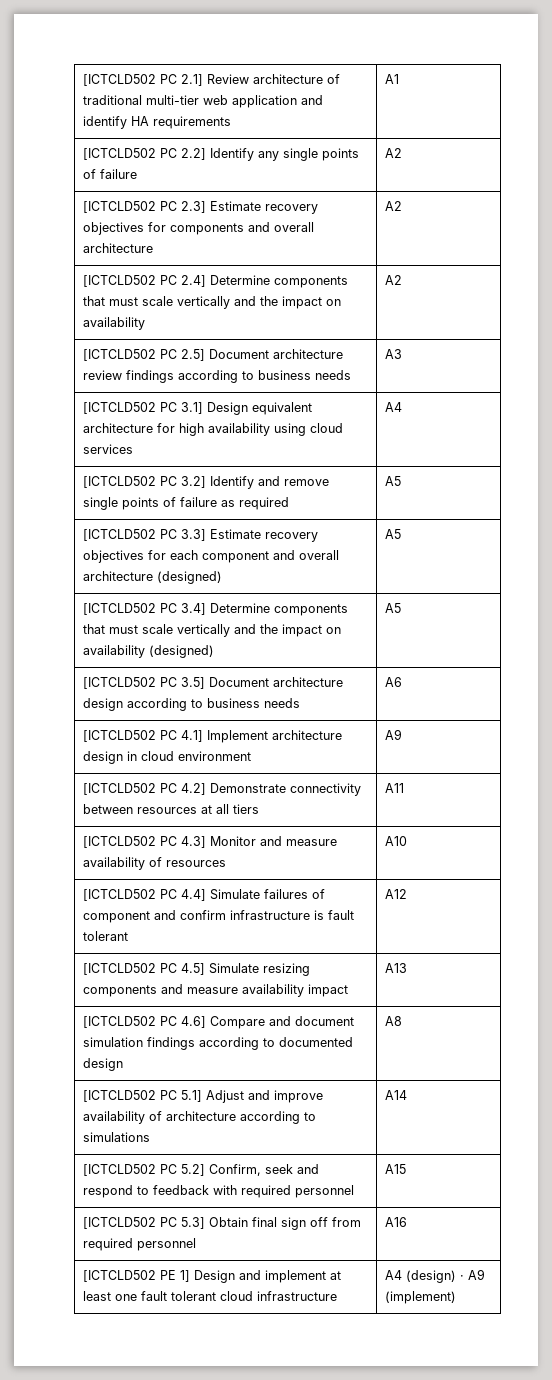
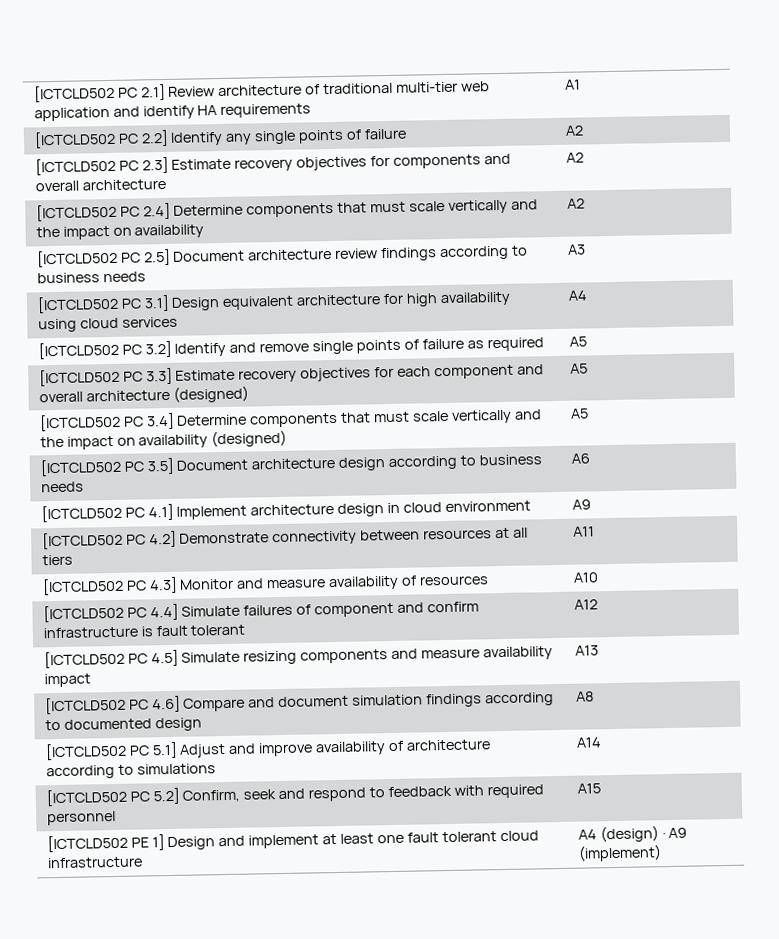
[83,1217,362,1230] [83,1238,197,1251] [385,1217,408,1227] // [ICTCLD502 PC 5.3] Obtain final sign off from required personnel | A16 -> (601, 788) none

